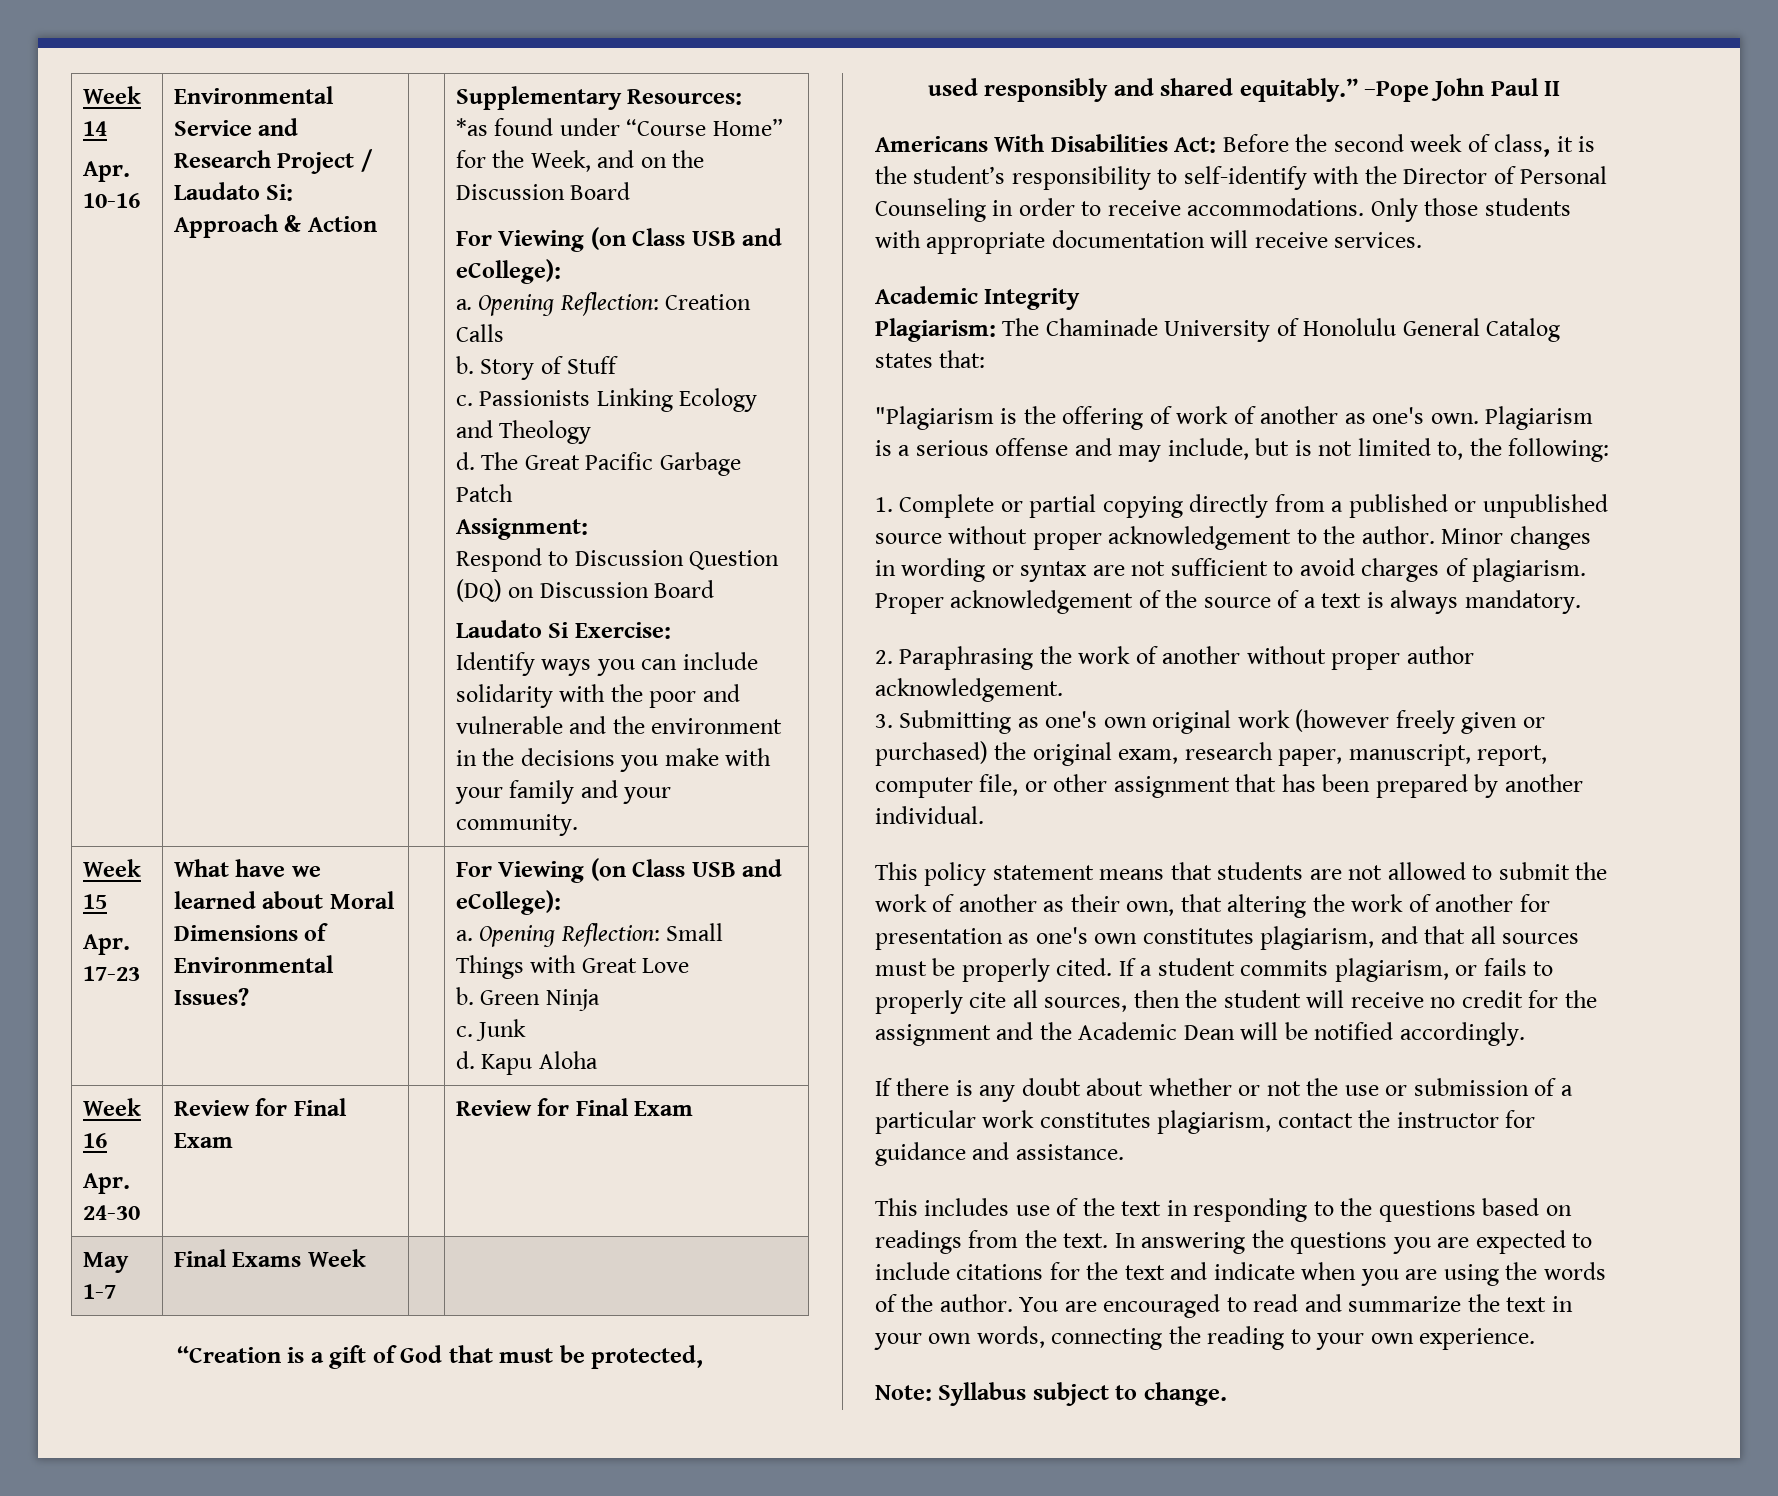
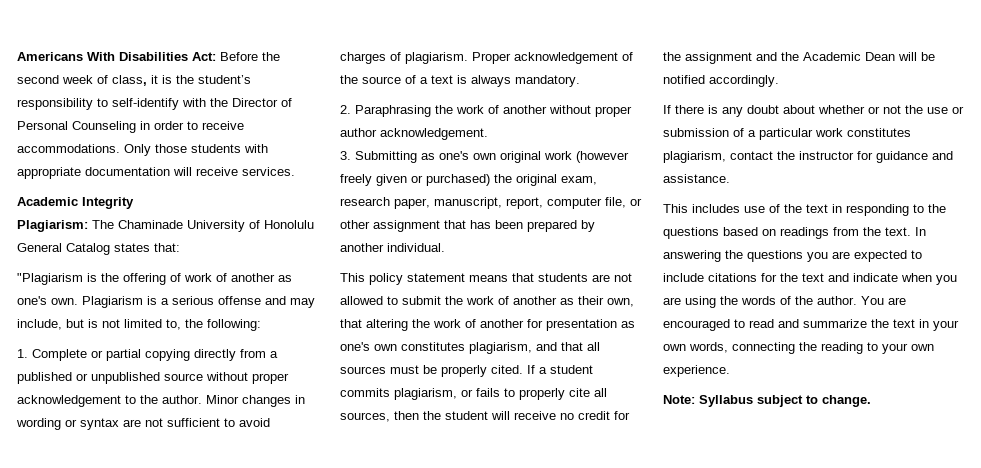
[82,86,141,104] [82,121,107,136] [82,161,130,182] [82,193,140,208] [173,86,334,104] [173,118,299,136] [173,149,373,174] [173,182,294,201] [173,214,377,238] [455,86,743,110] [455,118,783,136] [455,150,705,172] [455,182,631,200] [455,227,783,252] [455,259,561,284] [455,292,752,316] [455,324,504,342] [455,356,619,380] [455,388,758,412] [455,420,592,444] [455,452,741,476] [455,484,513,502] [455,518,588,540] [455,548,780,572] [455,579,715,602] [455,620,671,639] [455,652,758,676] [455,684,740,708] [455,716,783,734] [455,748,772,772] [454,780,672,804] [455,814,578,836] [82,859,141,877] [82,894,107,909] [82,934,130,955] [82,966,140,981] [173,859,321,877] [173,891,395,909] [173,923,329,941] [173,955,334,973] [173,988,249,1006] [455,858,783,883] [455,890,561,915] [455,923,724,947] [455,955,690,979] [455,987,600,1011] [455,1019,527,1041] [455,1051,598,1075] [82,1098,141,1116] [82,1133,107,1148] [82,1173,130,1194] [82,1205,140,1220] [173,1098,347,1116] [173,1133,233,1148] [455,1098,694,1116] [82,1252,129,1273] [82,1284,116,1299] [173,1249,366,1267] [176,1345,704,1369] [927,78,1561,102] Week 14 // Apr. 10-16 | Environmental Service and Research Project / Laudato Si: Approach & Action | | Supplementary Resources: // *as found under “Course Home” for the Week, and on the Discussion Board // For Viewing (on Class USB and eCollege): // a. Opening Reflection: Creation Calls // b. Story of Stuff // c. Passionists Linking Ecology and Theology // d. The Great Pacific Garbage Patch // Assignment: // Respond to Discussion Question (DQ) on Discussion Board // Laudato Si Exercise: // Identify ways you can include solidarity with the poor and vulnerable and the environment in the decisions you make with your family and your community. // Week 15 // Apr. 17-23 | What have we learned about Moral Dimensions of Environmental Issues? | | For Viewing (on Class USB and eCollege): // a. Opening Reflection: Small Things with Great Love // b. Green Ninja // c. Junk // d. Kapu Aloha // Week 16 // Apr. 24-30 | Review for Final Exam | | Review for Final Exam // May 1-7 | Final Exams Week | | // “Creation is a gift of God that must be protected, // used responsibly and shared equitably.” –Pope John Paul II // -> (17, 56) none

